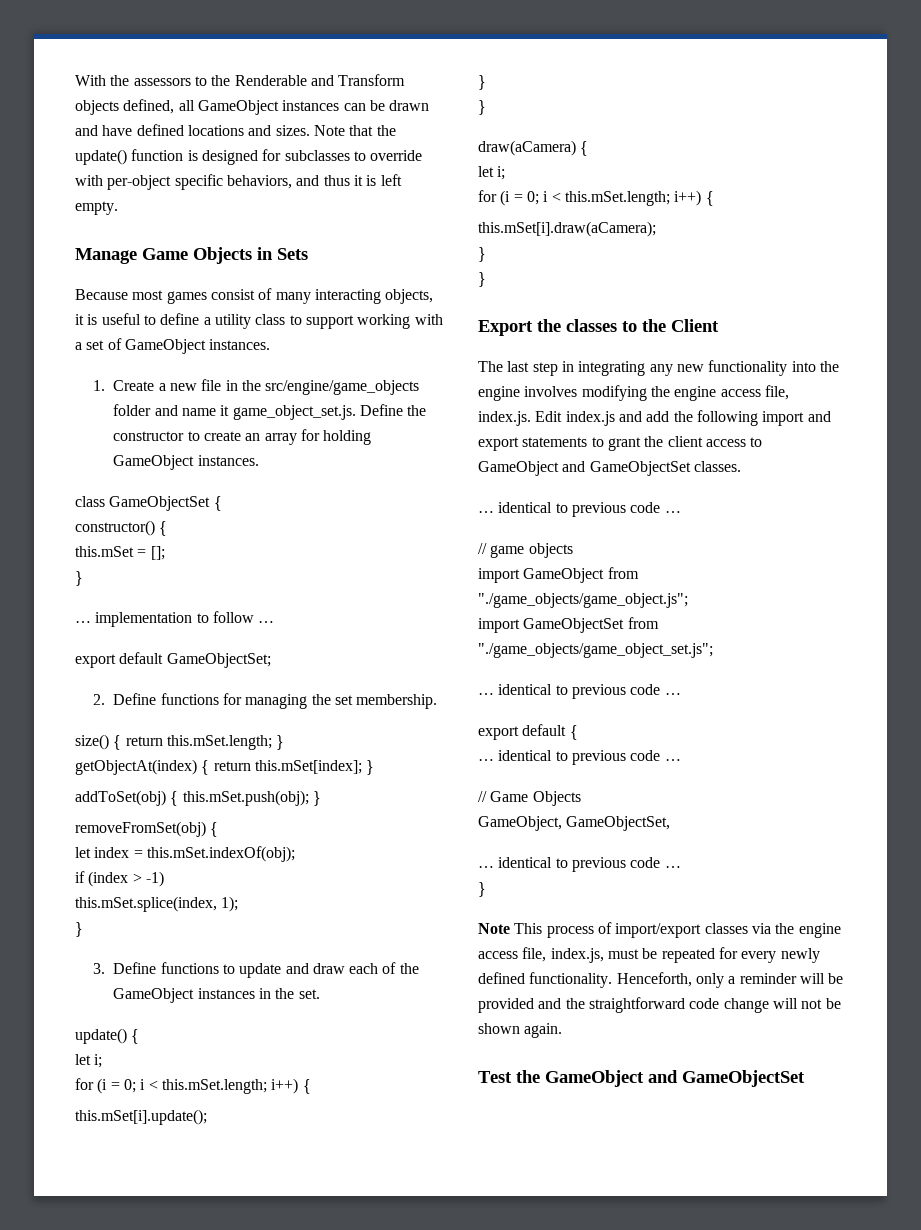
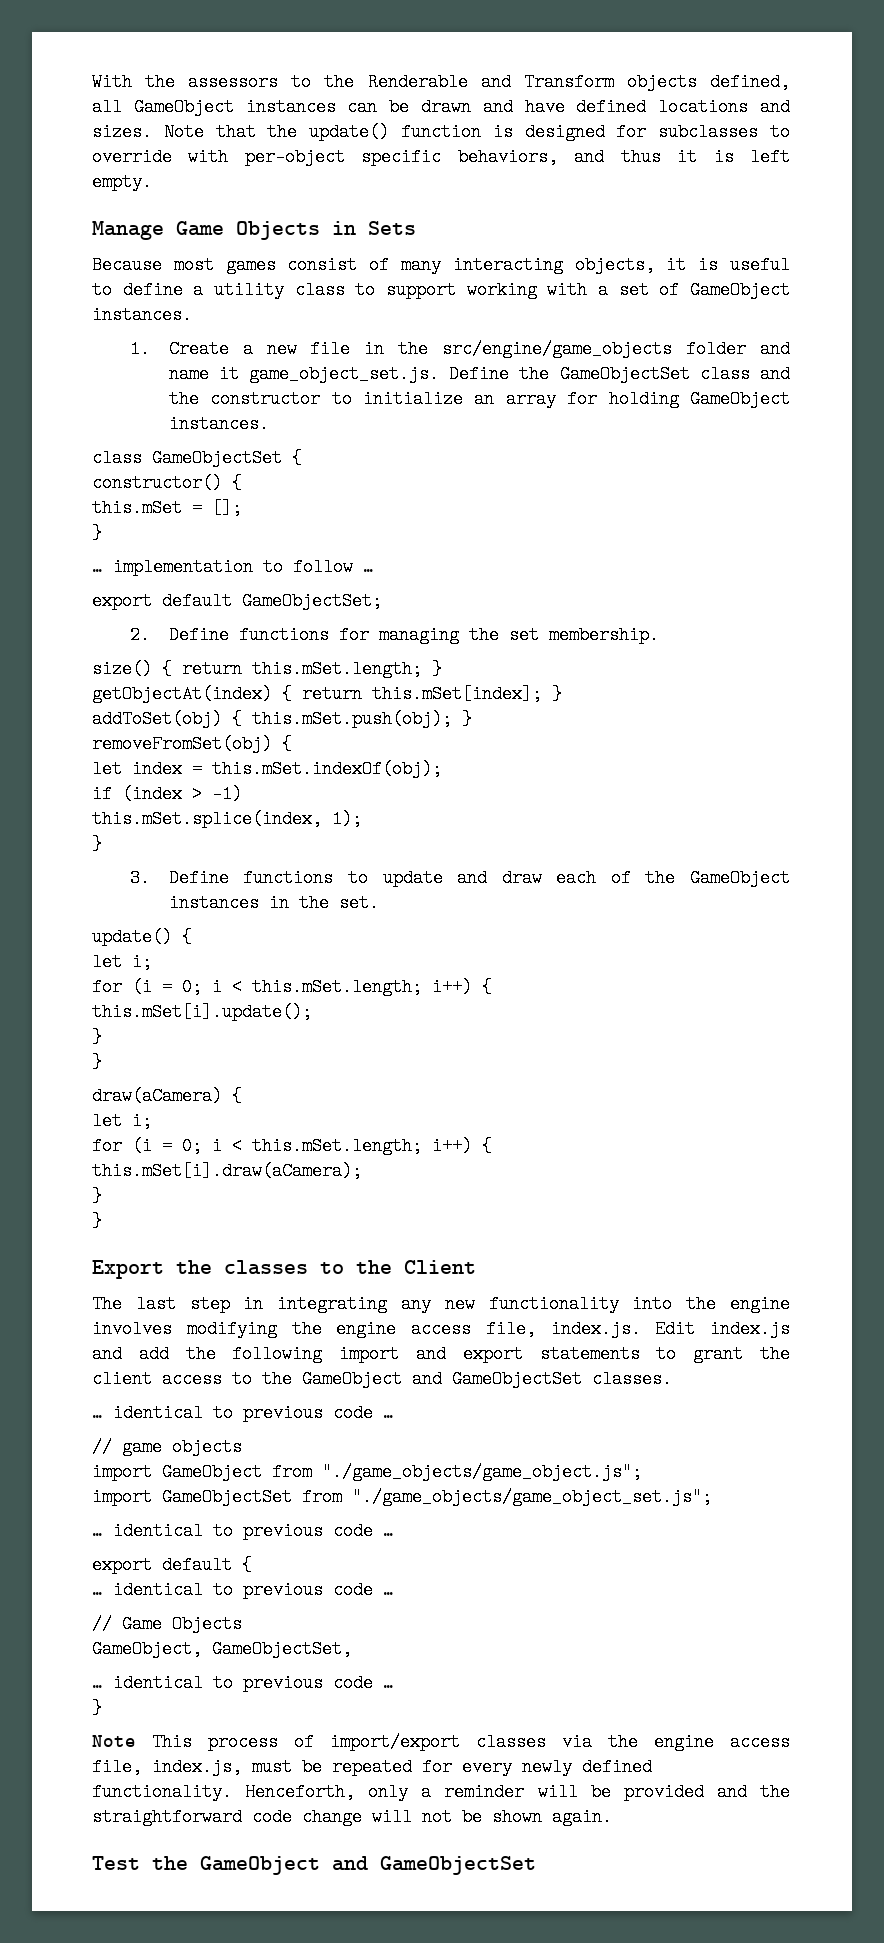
(427, 410) none -> [559,365,790,383] [168,390,199,408] GameObjectSet class and the
[203,431,241,441] create -> [362,390,463,408] initialize
(763, 442) none -> [262,1370,292,1388] the

